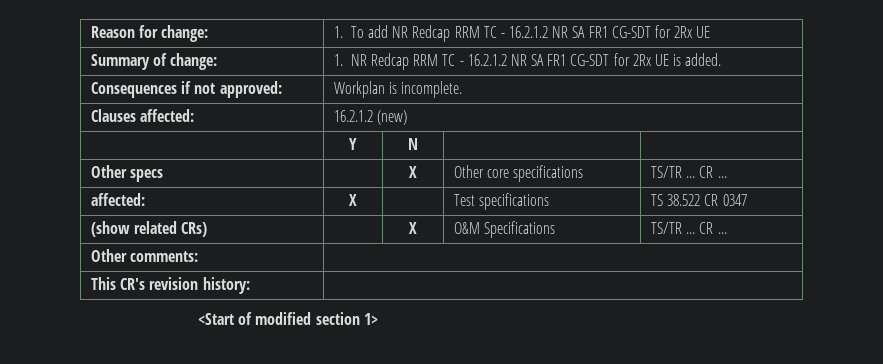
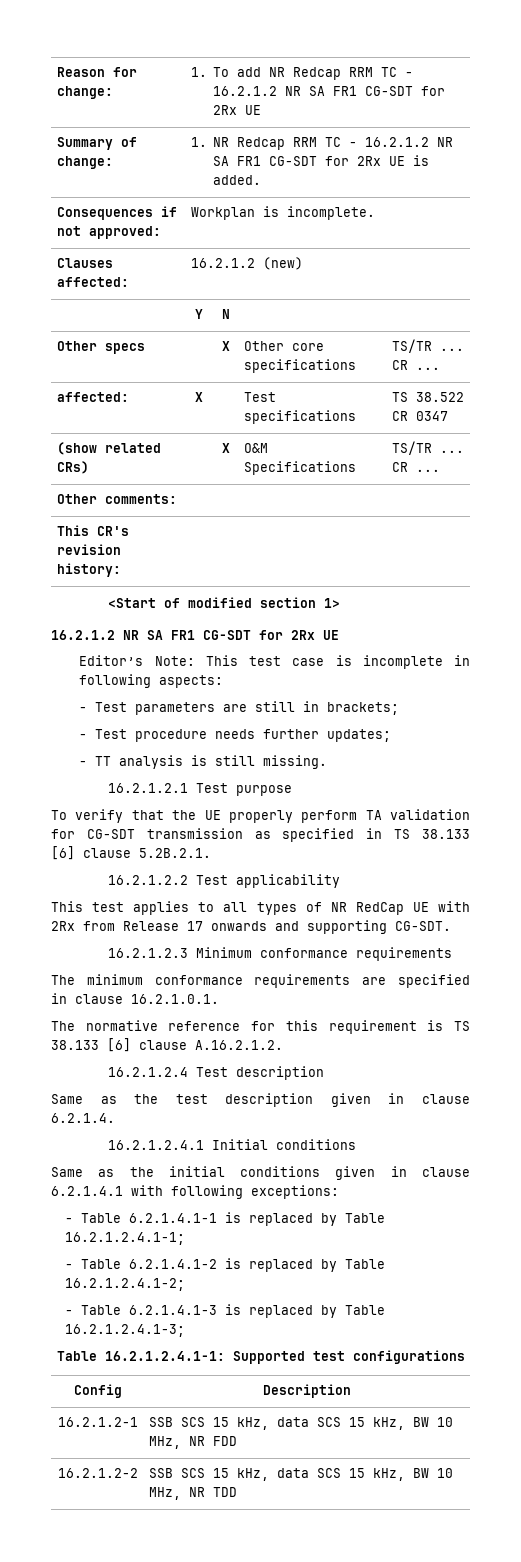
(378, 319) none -> [51,630,339,640] [79,655,471,669] [79,674,224,688] [79,701,400,715] [79,729,392,742] [79,755,328,769] [107,783,292,796] [51,809,470,823] [51,828,470,842] [51,846,211,860] [107,874,340,888] [51,901,471,915] [51,920,451,934] [107,947,452,961] [51,974,470,988] [51,993,219,1004] [51,1020,471,1034] [51,1038,283,1052] [107,1066,324,1080] [51,1093,470,1107] [51,1113,115,1123] [107,1139,356,1150] [51,1166,470,1180] [51,1185,339,1199] [65,1212,386,1226] [65,1232,186,1245] [65,1258,386,1272] [65,1278,186,1291] [65,1304,386,1318] [65,1324,186,1337] [56,1350,465,1364] [73,1384,122,1398] [262,1384,351,1398] [57,1417,138,1427] [148,1417,453,1430] [148,1436,237,1449] [57,1468,138,1478] [148,1468,453,1481] [148,1487,237,1500] // 16.2.1.2 NR SA FR1 CG-SDT for 2Rx UE // Editor’s Note: This test case is incomplete in following aspects: // - Test parameters are still in brackets; // - Test procedure needs further updates; // - TT analysis is still missing. // 16.2.1.2.1 Test purpose // To verify that the UE properly perform TA validation for CG-SDT transmission as specified in TS 38.133 [6] clause 5.2B.2.1. // 16.2.1.2.2 Test applicability // This test applies to all types of NR RedCap UE with 2Rx from Release 17 onwards and supporting CG-SDT. // 16.2.1.2.3 Minimum conformance requirements // The minimum conformance requirements are specified in clause 16.2.1.0.1. // The normative reference for this requirement is TS 38.133 [6] clause A.16.2.1.2. // 16.2.1.2.4 Test description // Same as the test description given in clause 6.2.1.4. // 16.2.1.2.4.1 Initial conditions // Same as the initial conditions given in clause 6.2.1.4.1 with following exceptions: // - Table 6.2.1.4.1-1 is replaced by Table 16.2.1.2.4.1-1; // - Table 6.2.1.4.1-2 is replaced by Table 16.2.1.2.4.1-2; // - Table 6.2.1.4.1-3 is replaced by Table 16.2.1.2.4.1-3; // Table 16.2.1.2.4.1-1: Supported test configurations // Config | Description // 16.2.1.2-1 | SSB SCS 15 kHz, data SCS 15 kHz, BW 10 MHz, NR FDD // 16.2.1.2-2 | SSB SCS 15 kHz, data SCS 15 kHz, BW 10 MHz, NR TDD

